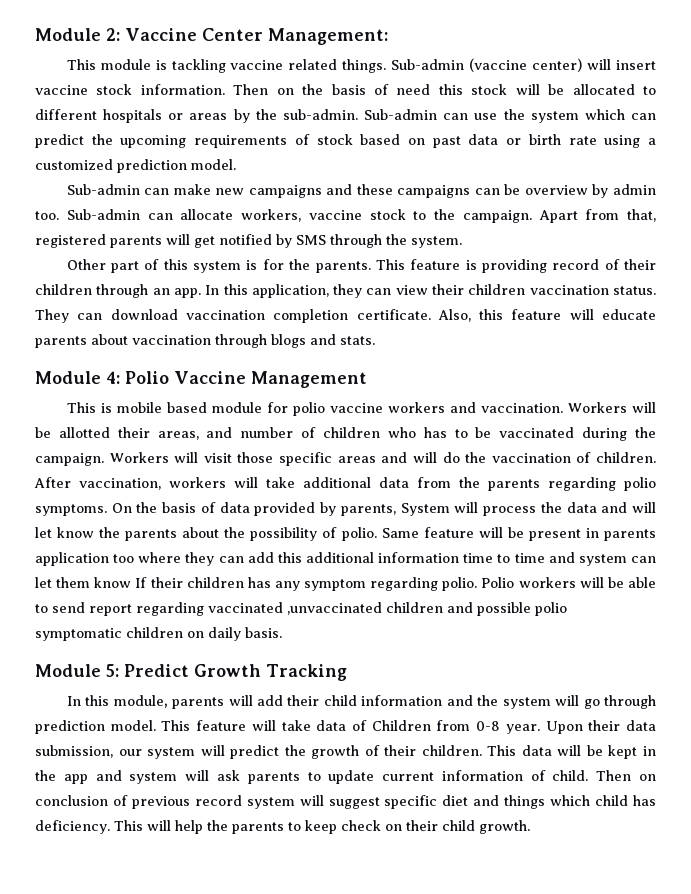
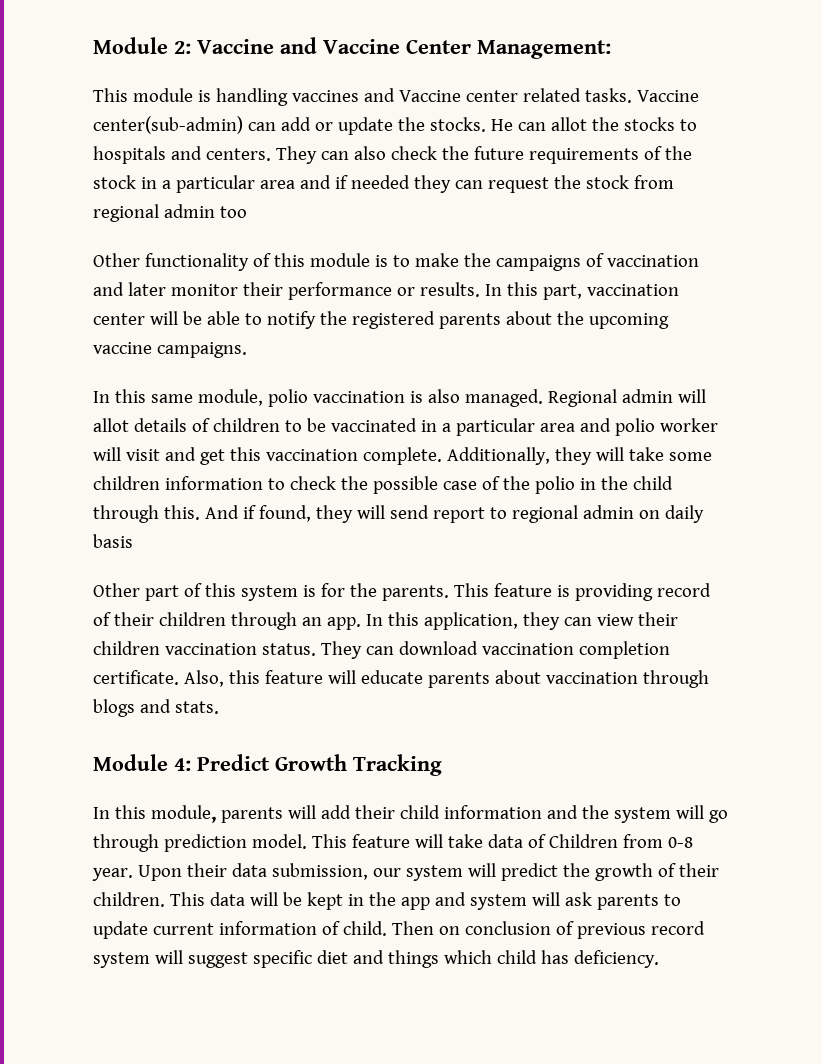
(197, 34) none -> [280,37,400,54] and Vaccine
[171,58,656,73] [35,84,657,95] [35,109,656,123] [35,134,656,148] [35,159,236,173] [66,184,657,198] [35,209,656,223] [35,234,462,248] tackling vaccine related things. Sub-admin (vaccine center) will insert vaccine stock information. Then on the basis of need this stock will be allocated to different hospitals or areas by the sub-admin. Sub-admin can use the system which can predict the upcoming requirements of stock based on past data or birth rate using a customized prediction model. // Sub-admin can make new campaigns and these campaigns can be overview by admin too. Sub-admin can allocate workers, vaccine stock to the campaign. Apart from that, registered parents will get notified by SMS through the system. -> [215,88,699,106] [93,116,697,135] [93,146,692,164] [93,175,674,193] [93,204,247,222] [93,253,699,271] [93,282,679,300] [93,311,669,329] [93,342,247,358] [93,389,706,407] [93,418,718,436] [93,447,712,465] [93,476,673,494] [93,505,704,523] [93,534,133,548] handling vaccines and Vaccine center related tasks. Vaccine center(sub-admin) can add or update the stocks. He can allot the stocks to hospitals and centers. They can also check the future requirements of the stock in a particular area and if needed they can request the stock from regional admin too // Other functionality of this module is to make the campaigns of vaccination and later monitor their performance or results. In this part, vaccination center will be able to notify the registered parents about the upcoming vaccine campaigns. // In this same module, polio vaccination is also managed. Regional admin will allot details of children to be vaccinated in a particular area and polio worker will visit and get this vaccination complete. Additionally, they will take some children information to check the possible case of the polio in the child through this. And if found, they will send report to regional admin on daily basis
[125,371,367,388] [66,402,657,416] [35,427,656,441] [35,452,657,466] [34,477,656,491] [35,502,657,516] [35,527,656,541] [35,552,656,566] [35,577,656,591] [35,602,567,616] [35,627,282,641] [35,664,119,677] Polio Vaccine Management // This is mobile based module for polio vaccine workers and vaccination. Workers will be allotted their areas, and number of children who has to be vaccinated during the campaign. Workers will visit those specific areas and will do the vaccination of children. After vaccination, workers will take additional data from the parents regarding polio symptoms. On the basis of data provided by parents, System will process the data and will let know the parents about the possibility of polio. Same feature will be present in parents application too where they can add this additional information time to time and system can let them know If their children has any symptom regarding polio. Polio workers will be able to send report regarding vaccinated ,unvaccinated children and possible polio symptomatic children on daily basis. // Module 5: -> (191, 764) none
[114,820,530,834] This will help the parents to keep check on their child growth. -> (659, 959) none

